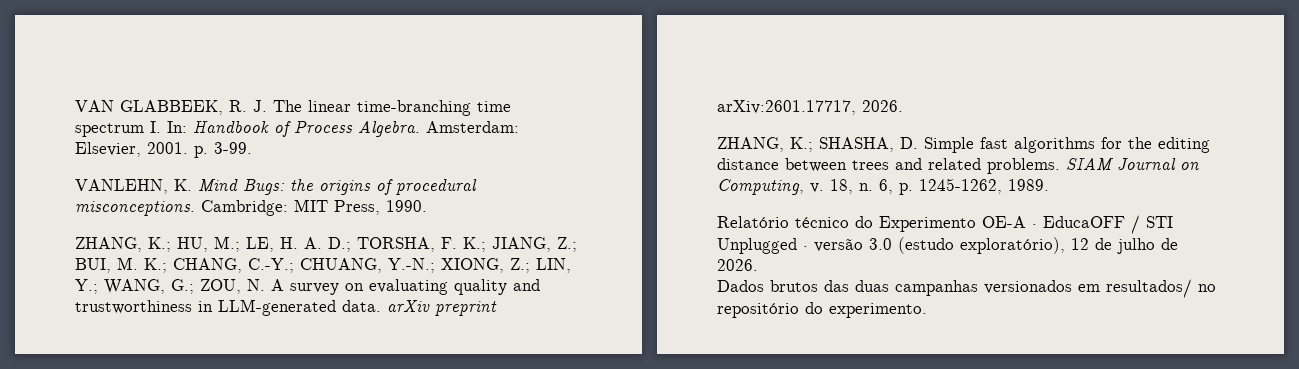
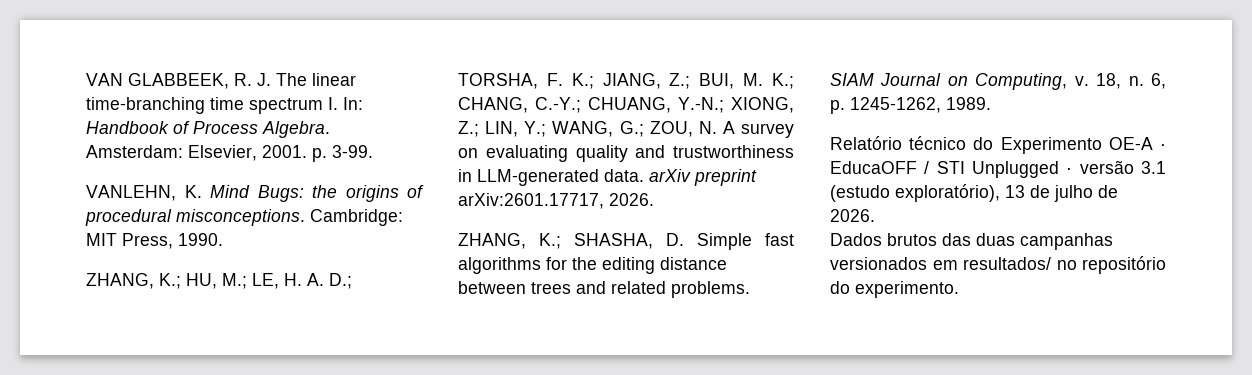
[869,238,892,250] 3.0 -> [1141,161,1166,174] 3.1
[1071,238,1089,250] 12 -> [1005,185,1025,198] 13

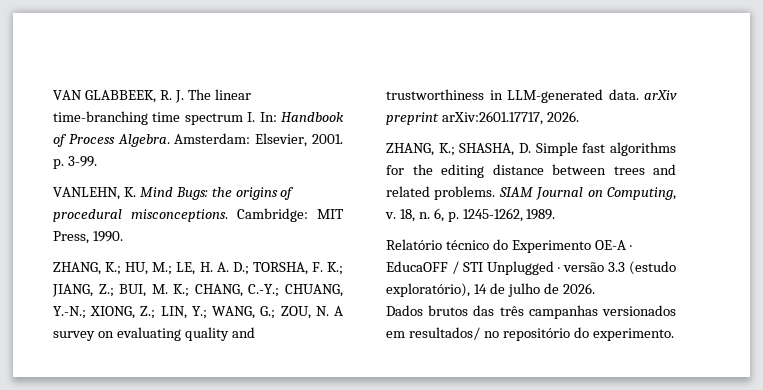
[1141,161,1166,174] 3.1 -> [608,262,625,272] 3.3
[1005,185,1025,198] 13 -> [473,284,487,294] 14
[976,233,1015,246] duas -> [499,306,524,316] três

